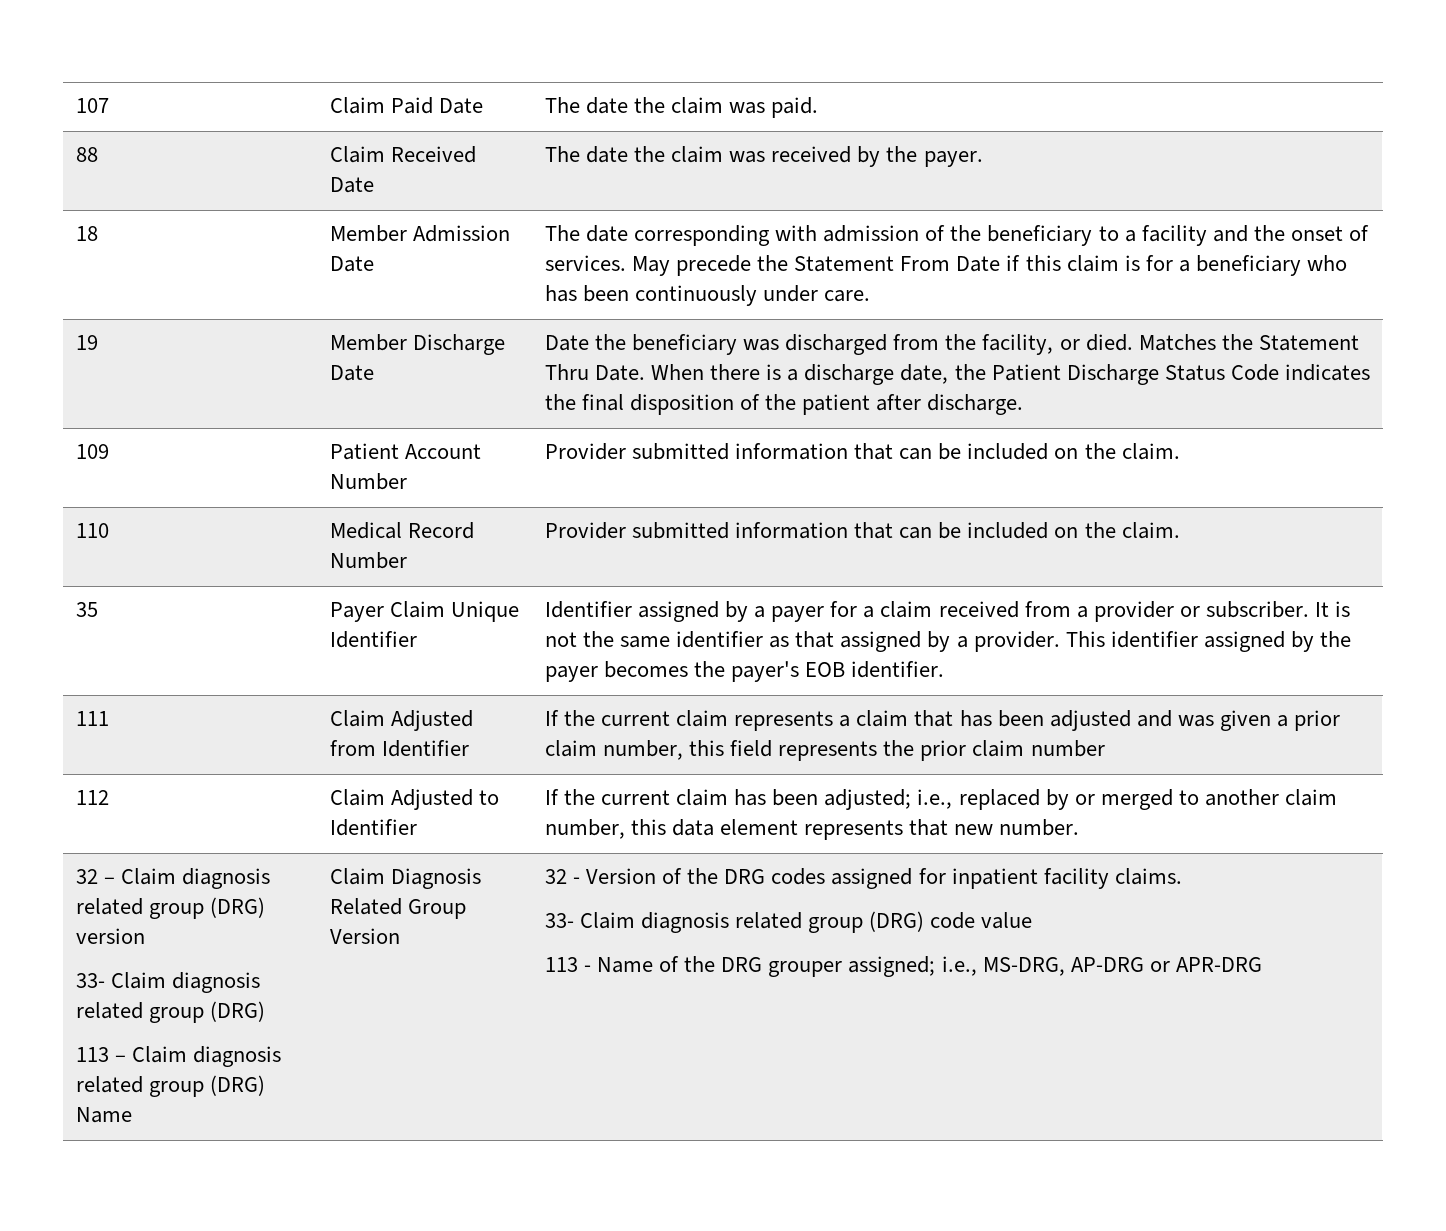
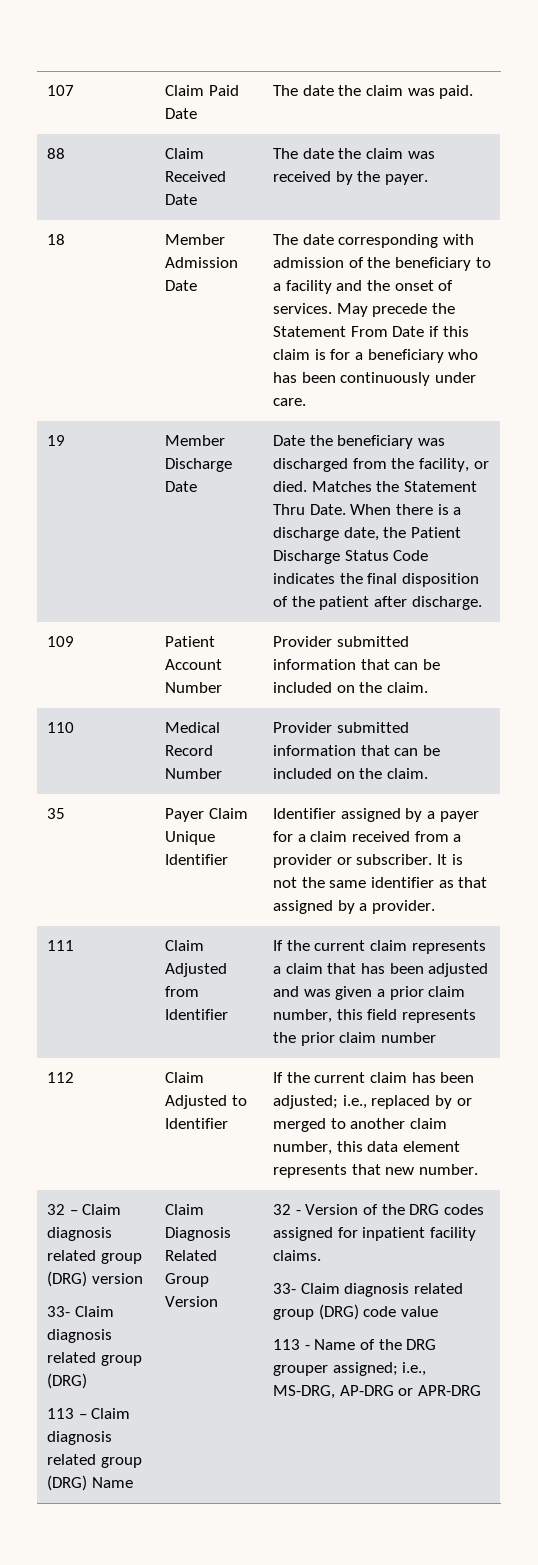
[1065,631,1351,652] [544,661,945,682] This identifier assigned by the payer becomes the payer's EOB identifier. -> (436, 907) none

